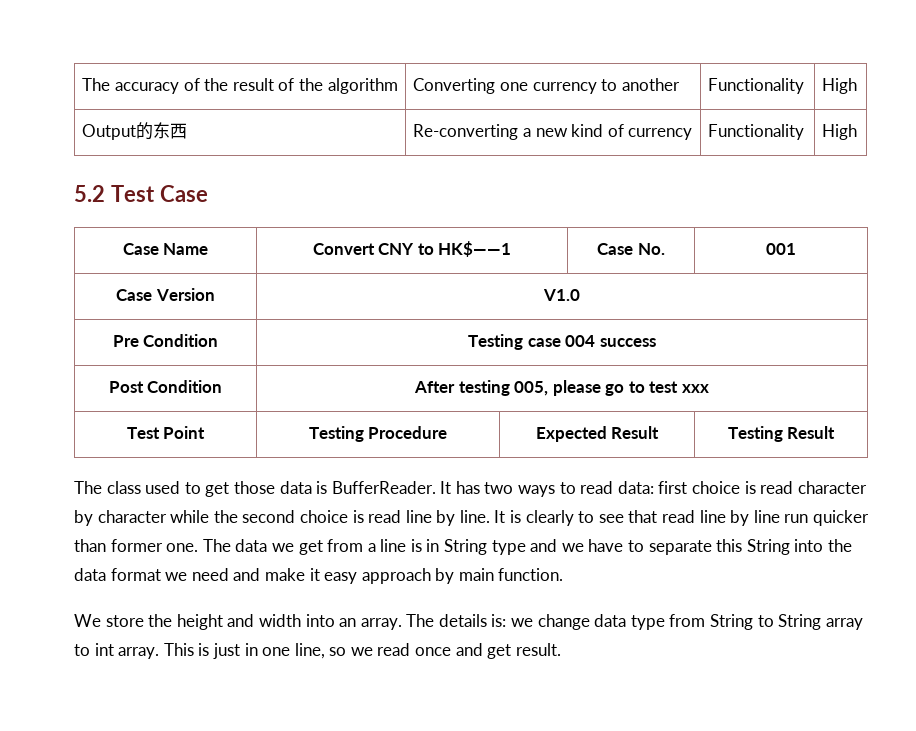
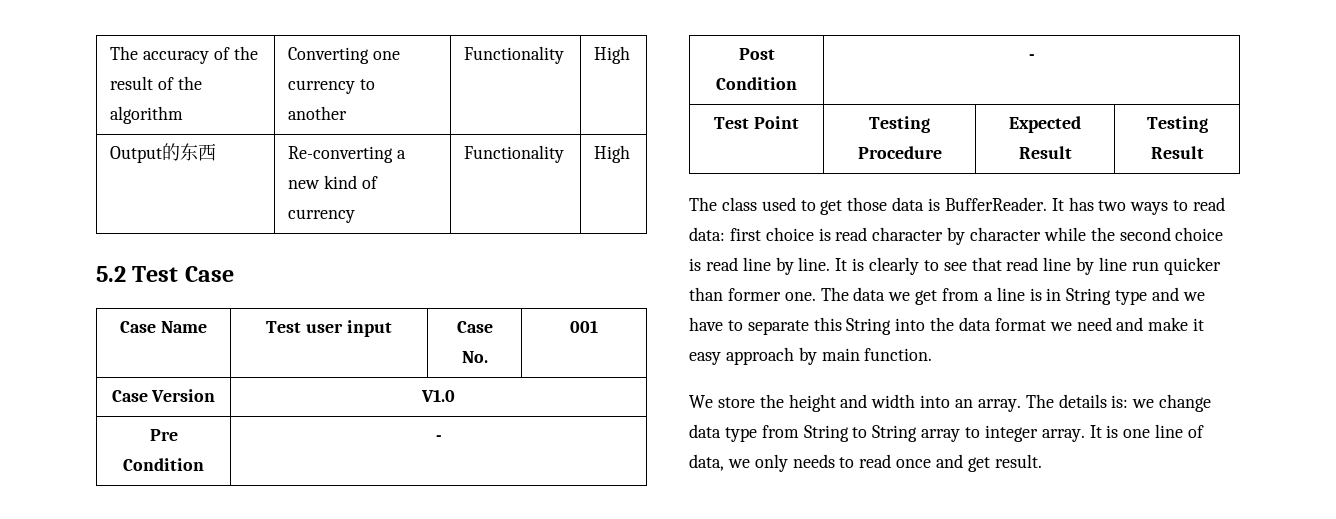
[312,241,512,257] Convert CNY to HK$——1 -> [266,320,392,337] Test user input
[468,334,656,350] [108,380,223,393] [413,380,710,396] Testing case 004 success // Post Condition | After testing 005, please go to test xxx -> [435,435,442,441] [738,48,775,60] [716,77,797,90] [1028,54,1035,60] - // Post Condition | -
[94,643,373,659] int array. This is just in one line, so we -> [984,424,1205,442] [689,454,855,472] integer array. It is one line of data, we only needs to

